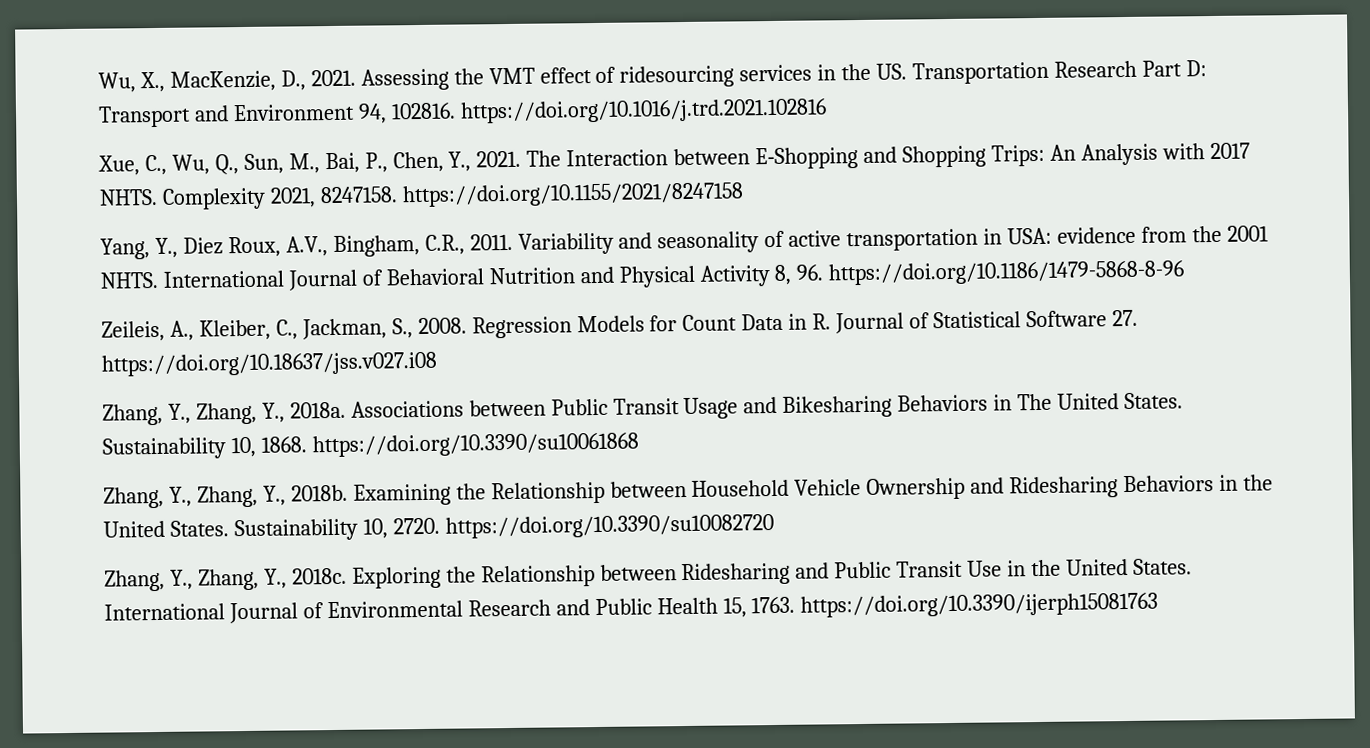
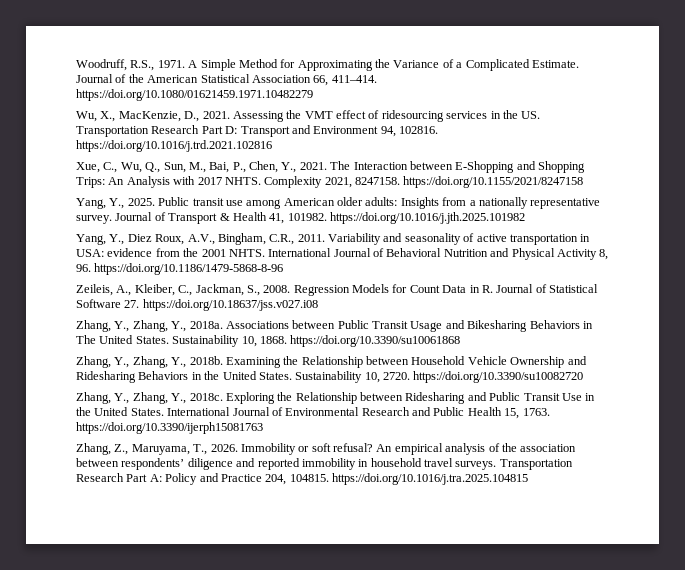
(98, 82) none -> [76,59,579,71] [76,74,377,86] [76,89,313,101] Woodruff, R.S., 1971. A Simple Method for Approximating the Variance of a Complicated Estimate. Journal of the American Statistical Association 66, 411–414. https://doi.org/10.1080/01621459.1971.10482279 //
(744, 195) none -> [76,197,601,209] [76,212,525,224] // Yang, Y., 2025. Public transit use among American older adults: Insights from a nationally representative survey. Journal of Transport & Health 41, 101982. https://doi.org/10.1016/j.jth.2025.101982
(1159, 605) none -> [76,443,577,455] [76,458,573,470] [76,473,528,485] // Zhang, Z., Maruyama, T., 2026. Immobility or soft refusal? An empirical analysis of the association between respondents’ diligence and reported immobility in household travel surveys. Transportation Research Part A: Policy and Practice 204, 104815. https://doi.org/10.1016/j.tra.2025.104815

